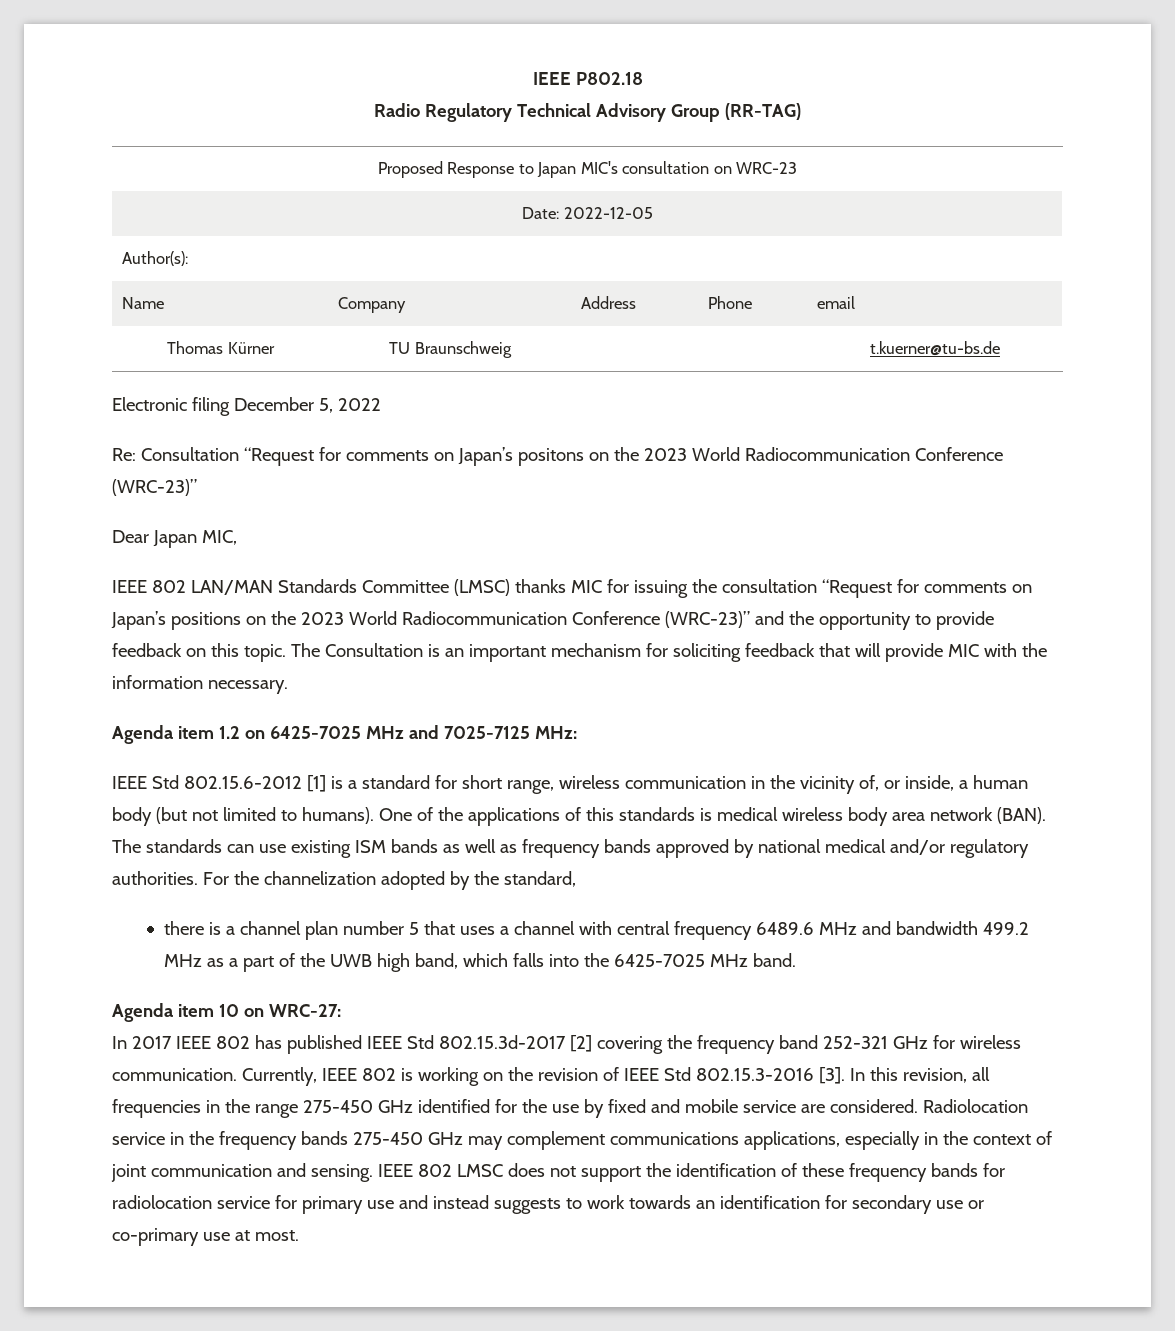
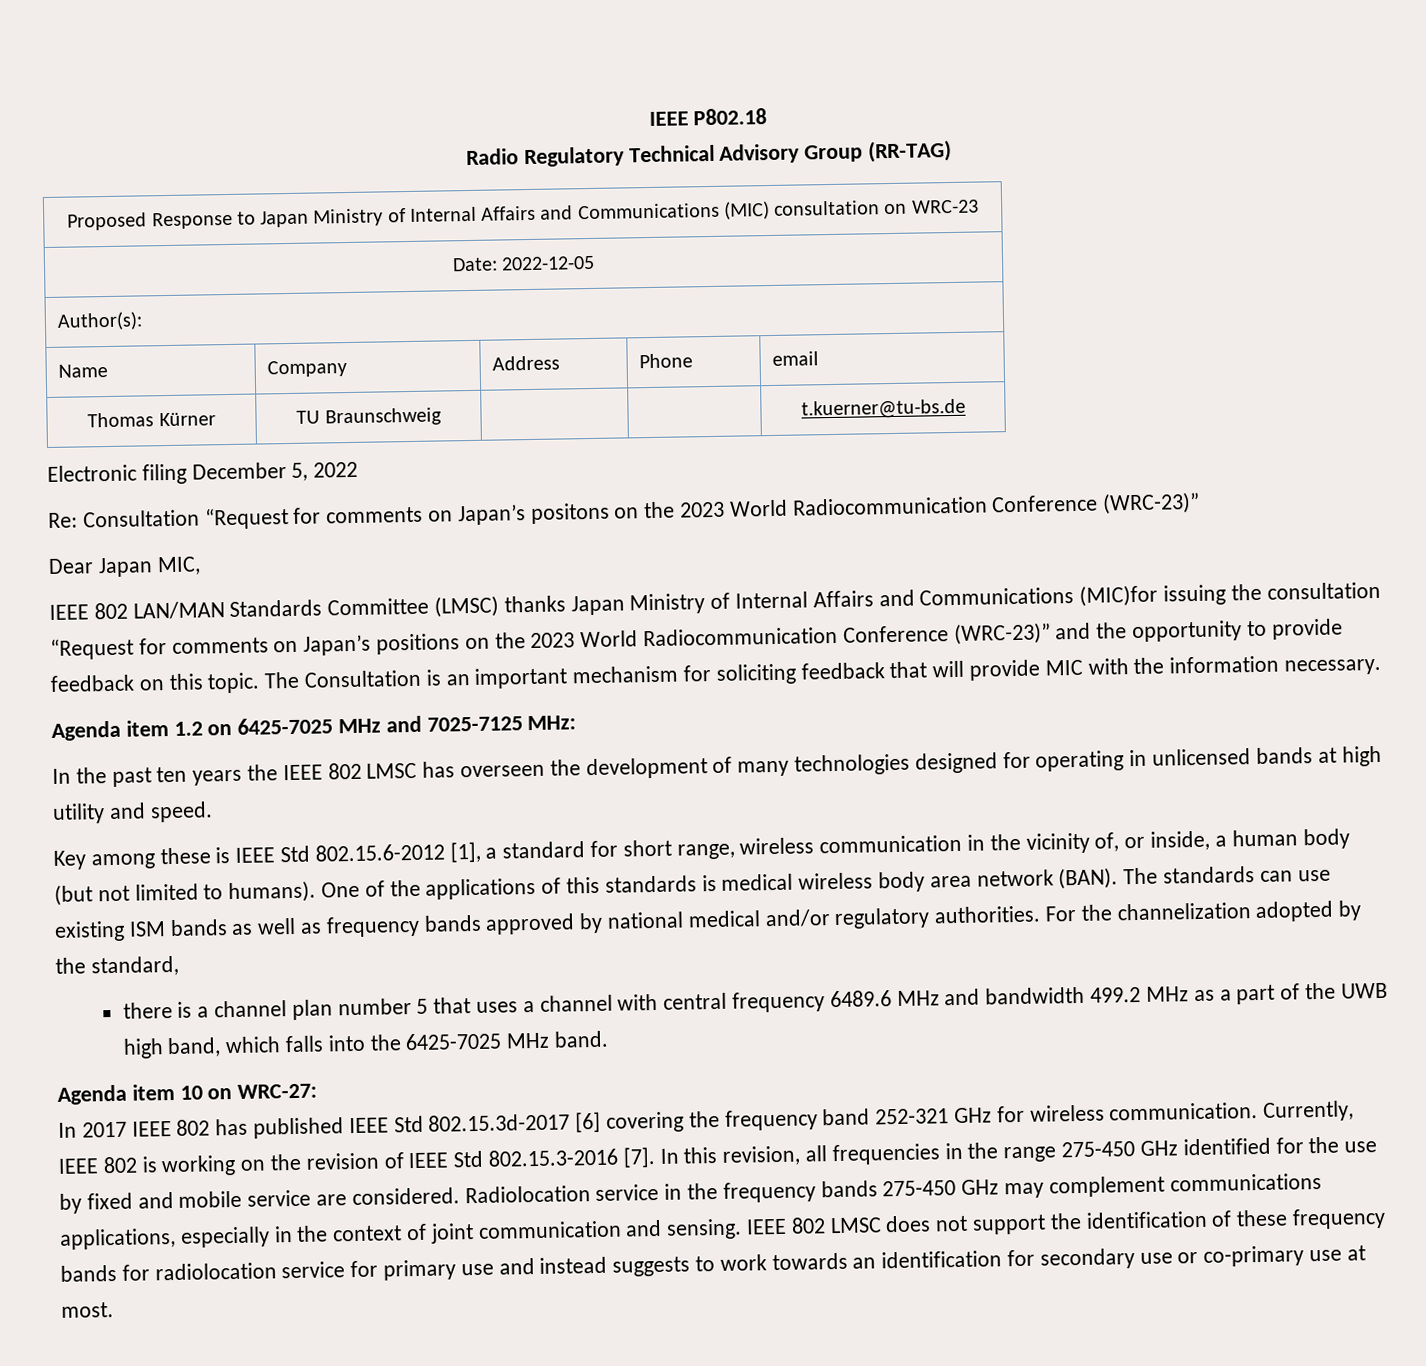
[580,161,618,174] MIC's -> [313,201,770,227] Ministry of Internal Affairs and Communications (MIC)
[570,579,629,593] MIC for -> [570,584,1159,616] Japan Ministry of Internal Affairs and Communications (MIC)for
(577, 732) none -> [52,745,1382,787] [52,801,213,824] [53,847,231,870] In the past ten years the IEEE 802 LMSC has overseen the development of many technologies designed for operating in unlicensed bands at high utility and speed. // Key among these is
[306,775,343,792] [1] is -> [449,841,481,863] [1],
[569,1035,592,1052] [2] -> [575,1111,602,1133] [6]
[818,1067,845,1084] [3]. -> [622,1147,656,1168] [7].

